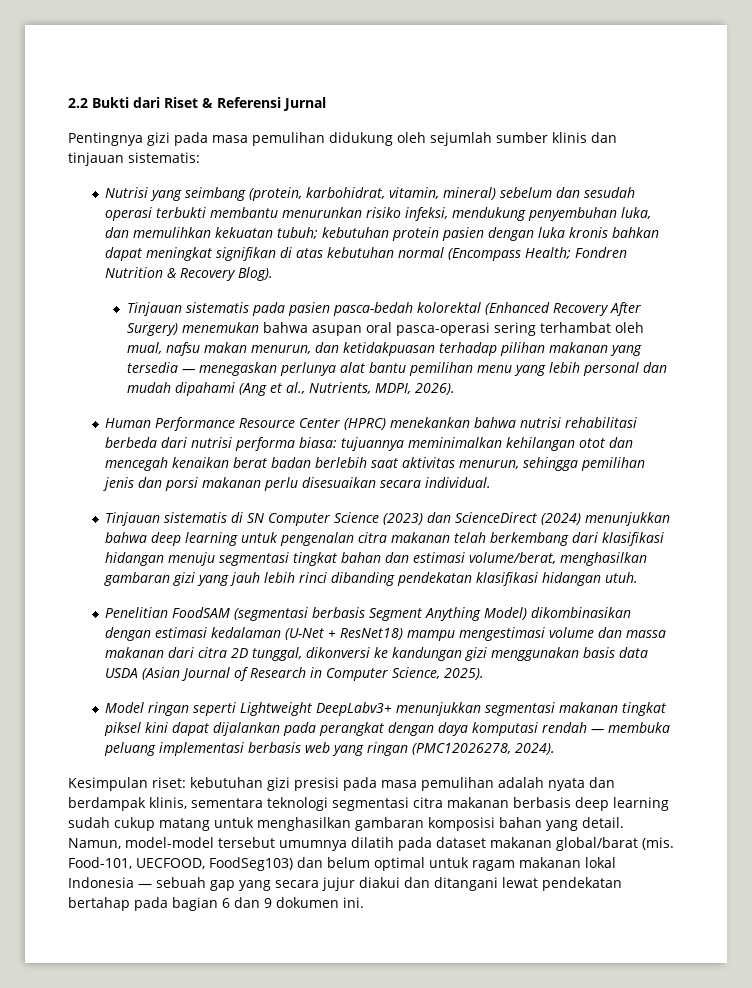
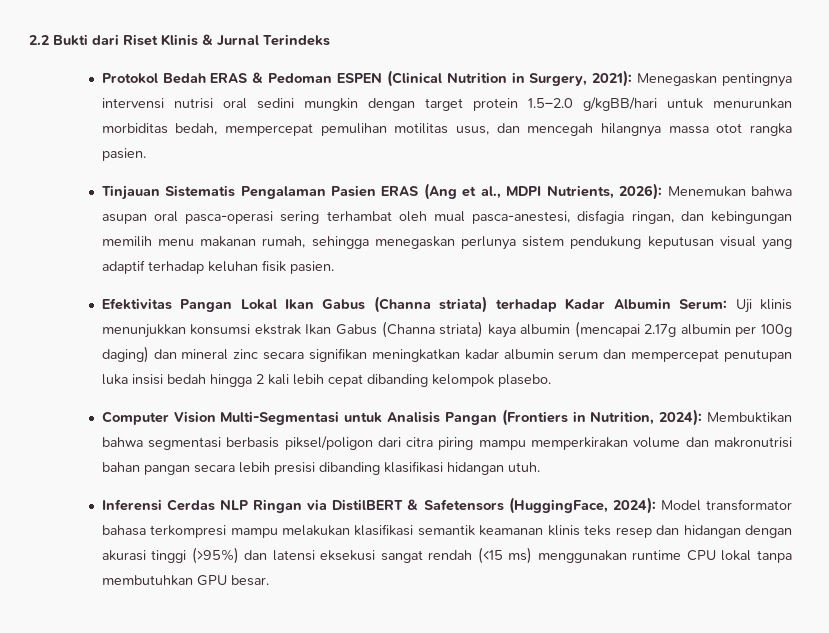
[202,97,281,108] & Referensi -> [161,34,213,46] Klinis &
[68,132,617,146] [68,152,200,166] [105,187,636,201] [105,207,652,221] [105,227,660,241] [105,247,628,261] [105,267,274,281] [126,302,641,316] [126,322,259,336] // Pentingnya gizi pada masa pemulihan didukung oleh sejumlah sumber klinis dan tinjauan sistematis: // Nutrisi yang seimbang (protein, karbohidrat, vitamin, mineral) sebelum dan sesudah operasi terbukti membantu menurunkan risiko infeksi, mendukung penyembuhan luka, dan memulihkan kekuatan tubuh; kebutuhan protein pasien dengan luka kronis bahkan dapat meningkat signifikan di atas kebutuhan normal (Encompass Health; Fondren Nutrition & Recovery Blog). // Tinjauan sistematis pada pasien pasca-bedah kolorektal (Enhanced Recovery After Surgery) menemukan -> [263,34,330,46] [101,70,792,87] [101,97,792,111] [101,123,792,137] [101,148,146,161] [101,183,746,200] Terindeks // Protokol Bedah ERAS & Pedoman ESPEN (Clinical Nutrition in Surgery, 2021): Menegaskan pentingnya intervensi nutrisi oral sedini mungkin dengan target protein 1.5–2.0 g/kgBB/hari untuk menurunkan morbiditas bedah, mempercepat pemulihan motilitas usus, dan mencegah hilangnya massa otot rangka pasien. // Tinjauan Sistematis Pengalaman Pasien ERAS (Ang et al., MDPI Nutrients, 2026): Menemukan
[126,342,642,356] [126,362,667,376] [126,382,455,396] [105,417,638,431] [105,437,634,451] [105,457,646,471] [103,477,492,491] [105,512,671,526] [105,532,665,546] [105,552,648,566] [104,572,639,586] [105,607,632,621] [105,627,667,641] [105,647,649,661] [105,667,485,681] [105,702,667,716] [104,722,671,736] [104,742,556,756] [68,777,615,791] [68,797,669,811] [68,817,624,831] [68,837,674,851] [68,857,616,871] [68,877,622,891] [68,897,364,911] mual, nafsu makan menurun, dan ketidakpuasan terhadap pilihan makanan yang tersedia — menegaskan perlunya alat bantu pemilihan menu yang lebih personal dan mudah dipahami (Ang et al., Nutrients, MDPI, 2026). // Human Performance Resource Center (HPRC) menekankan bahwa nutrisi rehabilitasi berbeda dari nutrisi performa biasa: tujuannya meminimalkan kehilangan otot dan mencegah kenaikan berat badan berlebih saat aktivitas menurun, sehingga pemilihan jenis dan porsi makanan perlu disesuaikan secara individual. // Tinjauan sistematis di SN Computer Science (2023) dan ScienceDirect (2024) menunjukkan bahwa deep learning untuk pengenalan citra makanan telah berkembang dari klasifikasi hidangan menuju segmentasi tingkat bahan dan estimasi volume/berat, menghasilkan gambaran gizi yang jauh lebih rinci dibanding pendekatan klasifikasi hidangan utuh. // Penelitian FoodSAM (segmentasi berbasis Segment Anything Model) dikombinasikan dengan estimasi kedalaman (U-Net + ResNet18) mampu mengestimasi volume dan massa makanan dari citra 2D tunggal, dikonversi ke kandungan gizi menggunakan basis data USDA (Asian Journal of Research in Computer Science, 2025). // Model ringan seperti Lightweight DeepLabv3+ menunjukkan segmentasi makanan tingkat piksel kini dapat dijalankan pada perangkat dengan daya komputasi rendah — membuka peluang implementasi berbasis web yang ringan (PMC12026278, 2024). // Kesimpulan riset: kebutuhan gizi presisi pada masa pemulihan adalah nyata dan berdampak klinis, sementara teknologi segmentasi citra makanan berbasis deep learning sudah cukup matang untuk menghasilkan gambaran komposisi bahan yang detail. Namun, model-model tersebut umumnya dilatih pada dataset makanan global/barat (mis. Food-101, UECFOOD, FoodSeg103) dan belum optimal untuk ragam makanan lokal Indonesia — sebuah gap yang secara jujur diakui dan ditangani lewat pendekatan bertahap pada bagian 6 dan 9 dokumen ini. -> [433,210,792,224] [101,236,792,250] [101,260,334,274] [101,296,793,313] [101,321,793,338] [101,346,792,363] [101,374,551,387] [101,409,793,426] [101,436,792,450] [101,461,540,475] [101,497,792,514] [101,524,793,538] [101,547,793,564] [101,575,269,586] mual pasca-anestesi, disfagia ringan, dan kebingungan memilih menu makanan rumah, sehingga menegaskan perlunya sistem pendukung keputusan visual yang adaptif terhadap keluhan fisik pasien. // Efektivitas Pangan Lokal Ikan Gabus (Channa striata) terhadap Kadar Albumin Serum: Uji klinis menunjukkan konsumsi ekstrak Ikan Gabus (Channa striata) kaya albumin (mencapai 2.17g albumin per 100g daging) dan mineral zinc secara signifikan meningkatkan kadar albumin serum dan mempercepat penutupan luka insisi bedah hingga 2 kali lebih cepat dibanding kelompok plasebo. // Computer Vision Multi-Segmentasi untuk Analisis Pangan (Frontiers in Nutrition, 2024): Membuktikan bahwa segmentasi berbasis piksel/poligon dari citra piring mampu memperkirakan volume dan makronutrisi bahan pangan secara lebih presisi dibanding klasifikasi hidangan utuh. // Inferensi Cerdas NLP Ringan via DistilBERT & Safetensors (HuggingFace, 2024): Model transformator bahasa terkompresi mampu melakukan klasifikasi semantik keamanan klinis teks resep dan hidangan dengan akurasi tinggi (>95%) dan latensi eksekusi sangat rendah (<15 ms) menggunakan runtime CPU lokal tanpa membutuhkan GPU besar.

